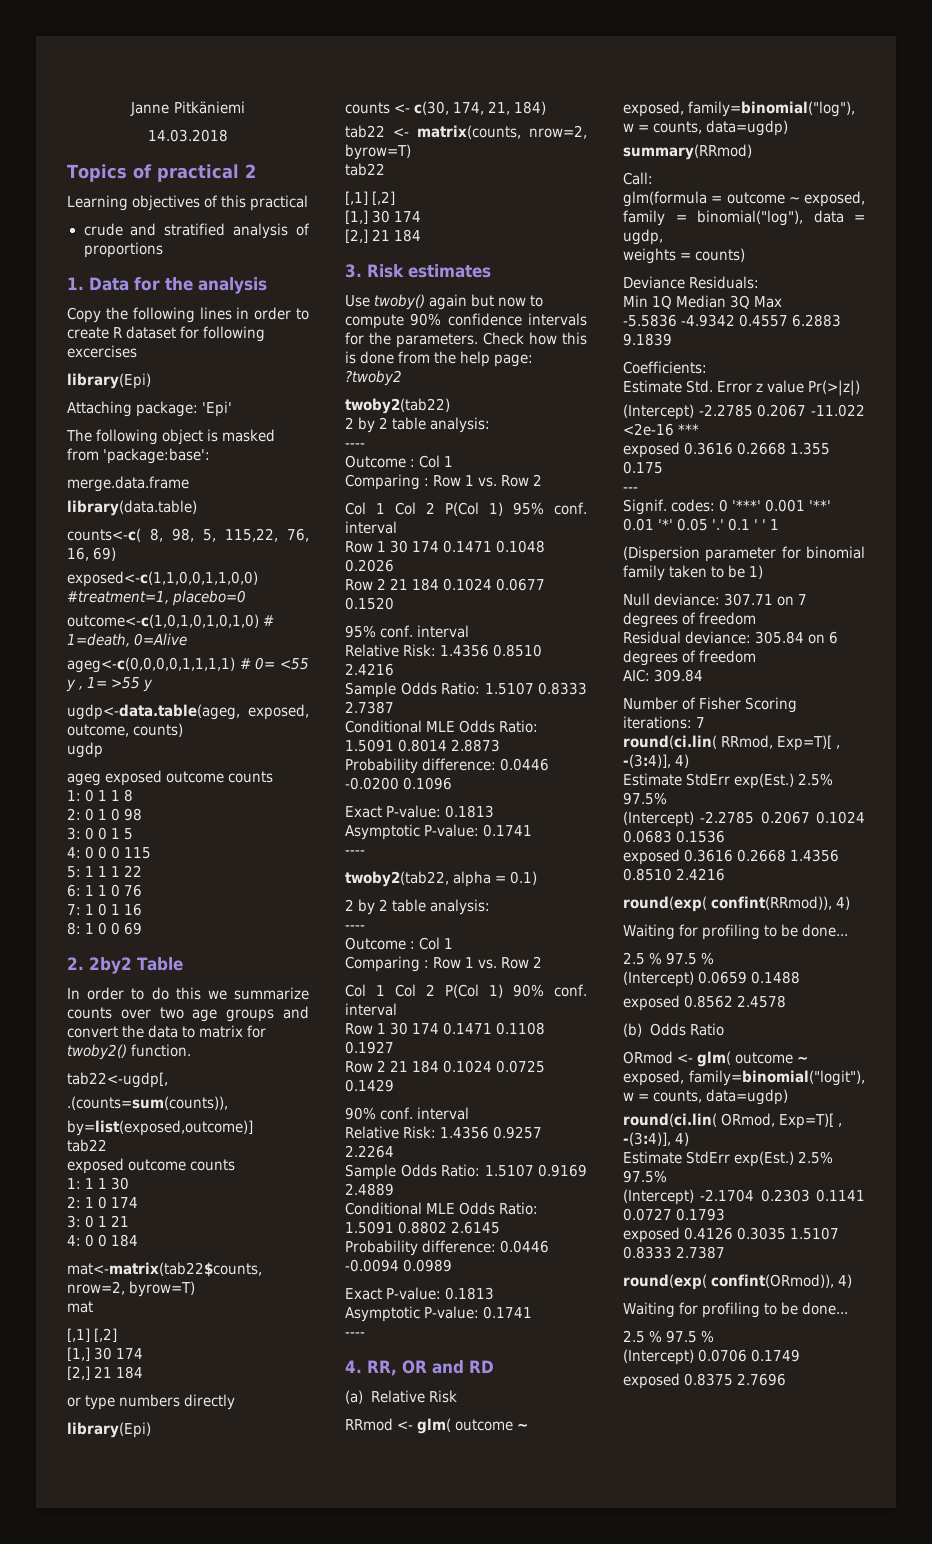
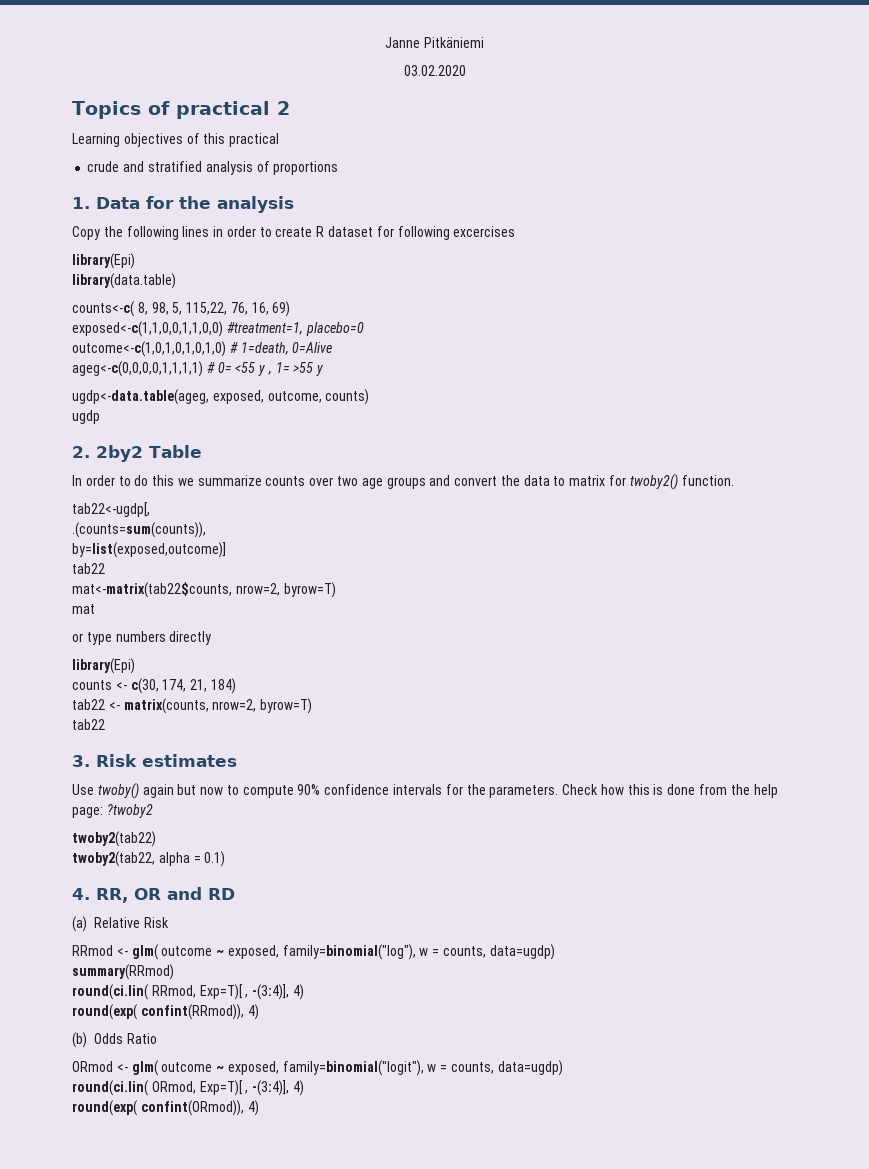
[148,129,228,142] 14.03.2018 -> [403,65,466,76] 03.02.2020
[67,401,233,417] [66,429,276,445] [67,448,211,464] [67,476,189,492] // Attaching package: 'Epi' // The following object is masked from 'package:base': // merge.data.frame -> (135, 261) none
[67,770,274,786] [67,789,134,802] [67,808,143,821] [67,827,134,840] [67,846,152,859] [67,865,143,878] [67,884,143,897] [67,903,143,916] [67,922,143,935] // ageg exposed outcome counts // 1: 0 1 1 8 // 2: 0 1 0 98 // 3: 0 0 1 5 // 4: 0 0 0 115 // 5: 1 1 1 22 // 6: 1 1 0 76 // 7: 1 0 1 16 // 8: 1 0 0 69 -> (100, 417) none
[67,1158,236,1174] [67,1177,130,1190] [67,1196,139,1209] [67,1215,130,1228] [67,1234,139,1247] [67,1262,262,1277] [67,1281,196,1297] [67,1301,93,1313] [67,1328,118,1342] [67,1347,144,1361] [67,1366,144,1380] exposed outcome counts // 1: 1 1 30 // 2: 1 0 174 // 3: 0 1 21 // 4: 0 0 184 // mat<-matrix(tab22$counts, nrow=2, byrow=T) // mat // [,1] [,2] // [1,] 30 174 // [2,] 21 184 -> [72,582,336,598] [72,604,95,614] mat<-matrix(tab22$counts, nrow=2, byrow=T) // mat
[345,191,396,205] [345,210,422,224] [345,229,422,243] // [,1] [,2] // [1,] 30 174 // [2,] 21 184 -> (105, 724) none
[345,417,491,433] [345,443,365,448] [345,455,454,468] [345,474,543,490] [345,502,588,516] [345,521,397,534] [345,540,546,553] [345,559,394,572] [345,578,546,591] [345,597,394,610] [345,625,470,638] [345,644,543,657] [345,663,394,676] [345,682,587,698] [345,701,394,714] [345,720,539,733] [345,739,501,752] [345,758,550,774] [345,777,453,790] [345,805,495,818] [345,824,533,840] [345,850,365,855] [345,871,538,887] [345,899,491,915] [345,925,365,930] [345,937,454,950] [345,956,543,972] [345,984,588,998] [345,1003,397,1016] [345,1022,546,1035] [345,1041,394,1054] [345,1060,546,1073] [345,1079,394,1092] [345,1107,470,1120] [345,1126,543,1139] [345,1145,394,1158] [345,1164,587,1180] [345,1183,394,1196] [345,1202,539,1215] [345,1221,501,1234] [345,1240,550,1256] [345,1259,453,1272] [345,1287,495,1300] [345,1306,533,1322] [345,1332,365,1337] 2 by 2 table analysis: // ---- // Outcome : Col 1 // Comparing : Row 1 vs. Row 2 // Col 1 Col 2 P(Col 1) 95% conf. interval // Row 1 30 174 0.1471 0.1048 0.2026 // Row 2 21 184 0.1024 0.0677 0.1520 // 95% conf. interval // Relative Risk: 1.4356 0.8510 2.4216 // Sample Odds Ratio: 1.5107 0.8333 2.7387 // Conditional MLE Odds Ratio: 1.5091 0.8014 2.8873 // Probability difference: 0.0446 -0.0200 0.1096 // Exact P-value: 0.1813 // Asymptotic P-value: 0.1741 // ---- // twoby2(tab22, alpha = 0.1) // 2 by 2 table analysis: // ---- // Outcome : Col 1 // Comparing : Row 1 vs. Row 2 // Col 1 Col 2 P(Col 1) 90% conf. interval // Row 1 30 174 0.1471 0.1108 0.1927 // Row 2 21 184 0.1024 0.0725 0.1429 // 90% conf. interval // Relative Risk: 1.4356 0.9257 2.2264 // Sample Odds Ratio: 1.5107 0.9169 2.4889 // Conditional MLE Odds Ratio: 1.5091 0.8802 2.6145 // Probability difference: 0.0446 -0.0094 0.0989 // Exact P-value: 0.1813 // Asymptotic P-value: 0.1741 // ---- -> [72,851,226,867] twoby2(tab22, alpha = 0.1)
[623,172,653,185] [623,191,865,207] [623,210,865,226] [623,229,663,245] [623,248,746,264] [623,276,760,289] [623,295,783,309] [623,314,842,327] [623,333,672,346] [623,361,707,374] [623,380,861,396] [623,404,865,420] [623,423,700,436] [623,442,831,458] [623,461,663,474] [623,487,638,492] [623,499,832,515] [623,518,780,531] [623,546,865,562] [623,565,764,581] [623,593,808,606] [623,612,757,628] [623,631,839,644] [623,650,757,666] [623,669,704,682] [623,697,798,713] [623,716,706,729] // Call: // glm(formula = outcome ~ exposed, family = binomial("log"), data = ugdp, // weights = counts) // Deviance Residuals: // Min 1Q Median 3Q Max // -5.5836 -4.9342 0.4557 6.2883 9.1839 // Coefficients: // Estimate Std. Error z value Pr(>|z|) // (Intercept) -2.2785 0.2067 -11.022 <2e-16 *** // exposed 0.3616 0.2668 1.355 0.175 // --- // Signif. codes: 0 '***' 0.001 '**' 0.01 '*' 0.05 '.' 0.1 ' ' 1 // (Dispersion parameter for binomial family taken to be 1) // Null deviance: 307.71 on 7 degrees of freedom // Residual deviance: 305.84 on 6 degrees of freedom // AIC: 309.84 // Number of Fisher Scoring iterations: 7 -> (174, 972) none
[623,773,834,789] [623,792,667,805] [623,811,865,827] [623,830,726,843] [623,849,840,865] [623,868,726,881] [623,896,851,912] [623,924,849,940] [623,952,715,965] [623,971,801,987] [623,995,787,1011] Estimate StdErr exp(Est.) 2.5% 97.5% // (Intercept) -2.2785 0.2067 0.1024 0.0683 0.1536 // exposed 0.3616 0.2668 1.4356 0.8510 2.4216 // round(exp( confint(RRmod)), 4) // Waiting for profiling to be done... // 2.5 % 97.5 % // (Intercept) 0.0659 0.1488 // exposed 0.8562 2.4578 -> [72,1004,259,1020] round(exp( confint(RRmod)), 4)
[623,1151,834,1167] [623,1170,667,1183] [623,1189,865,1205] [623,1208,726,1221] [623,1227,840,1243] [623,1246,726,1259] [623,1274,853,1290] [623,1302,849,1318] [623,1330,715,1343] [623,1349,801,1365] [623,1373,787,1389] Estimate StdErr exp(Est.) 2.5% 97.5% // (Intercept) -2.1704 0.2303 0.1141 0.0727 0.1793 // exposed 0.4126 0.3035 1.5107 0.8333 2.7387 // round(exp( confint(ORmod)), 4) // Waiting for profiling to be done... // 2.5 % 97.5 % // (Intercept) 0.0706 0.1749 // exposed 0.8375 2.7696 -> [72,1100,259,1116] round(exp( confint(ORmod)), 4)

